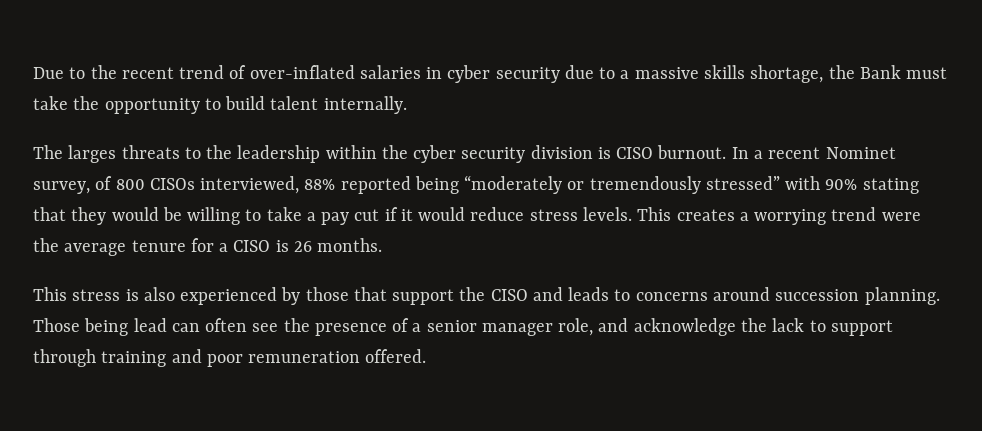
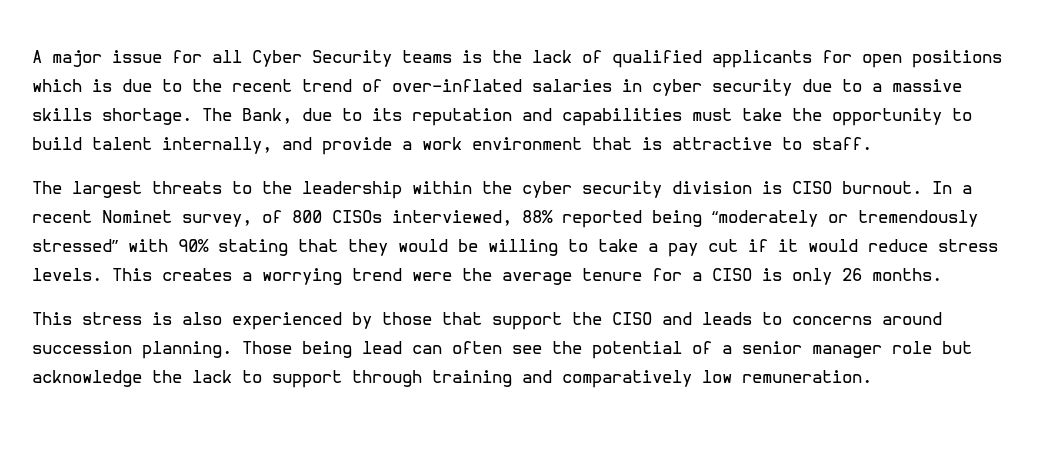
[33,67,64,79] Due -> [32,50,1002,68] [32,79,152,92] A major issue for all Cyber Security teams is the lack of qualified applicants for open positions which is due
[750,65,901,83] shortage, the Bank -> [102,108,682,126] shortage. The Bank, due to its reputation and capabilities
[323,96,407,114] [33,145,117,163] internally. // The larges -> [162,137,872,155] [32,181,142,198] internally, and provide a work environment that is attractive to staff. // The largest
(289, 246) none -> [792,268,832,285] only
[314,323,387,336] presence -> [592,341,682,359] potential
[558,318,629,336] role, and -> [892,341,972,354] role but
[206,349,427,367] poor remuneration offered. -> [562,370,872,388] comparatively low remuneration.

